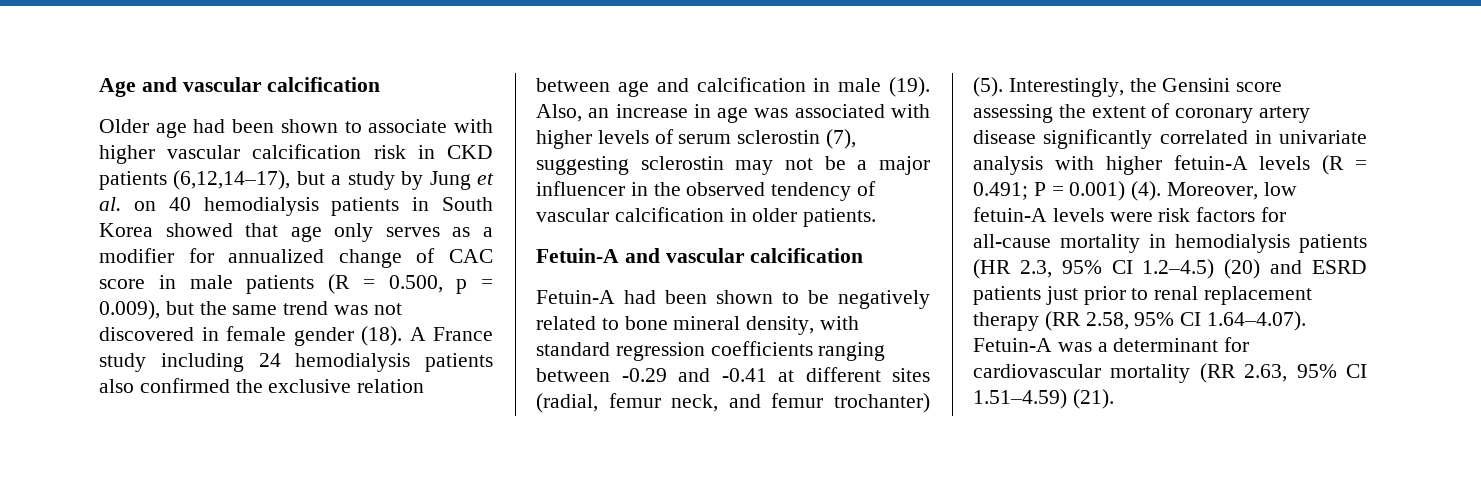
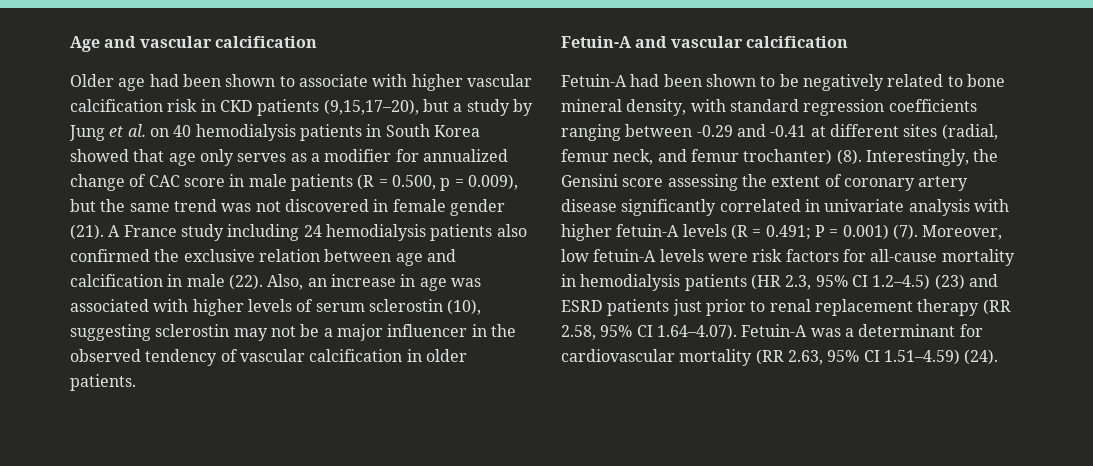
[173,170,291,190] (6,12,14–17), -> [323,99,419,115] (9,15,17–20),
[361,326,402,346] (18). -> [70,224,104,240] (21).
[889,77,930,97] (19). -> [228,274,263,290] (22).
[826,129,857,149] (7), -> [447,299,482,315] (10),
[973,77,1003,97] (5). -> [836,149,862,165] (8).
[1131,181,1162,201] (4). -> [892,224,918,240] (7).
[1224,259,1261,279] (20) -> [934,274,965,290] (23)
[1072,389,1114,409] (21). -> [964,349,999,365] (24).

